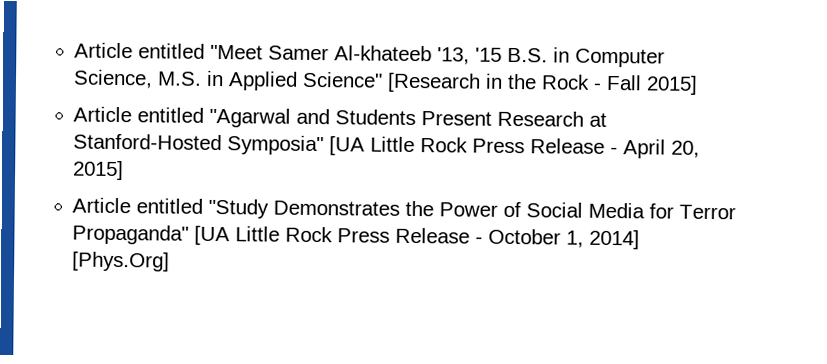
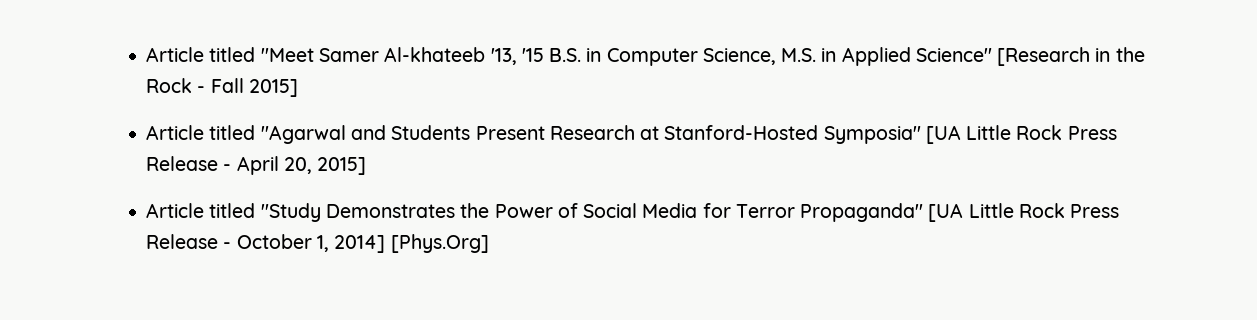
[74,42,206,59] Article entitled -> [146,47,256,62] Article titled
[137,107,205,123] entitled -> [209,125,256,140] titled
[136,198,204,214] entitled -> [209,203,256,218] titled

